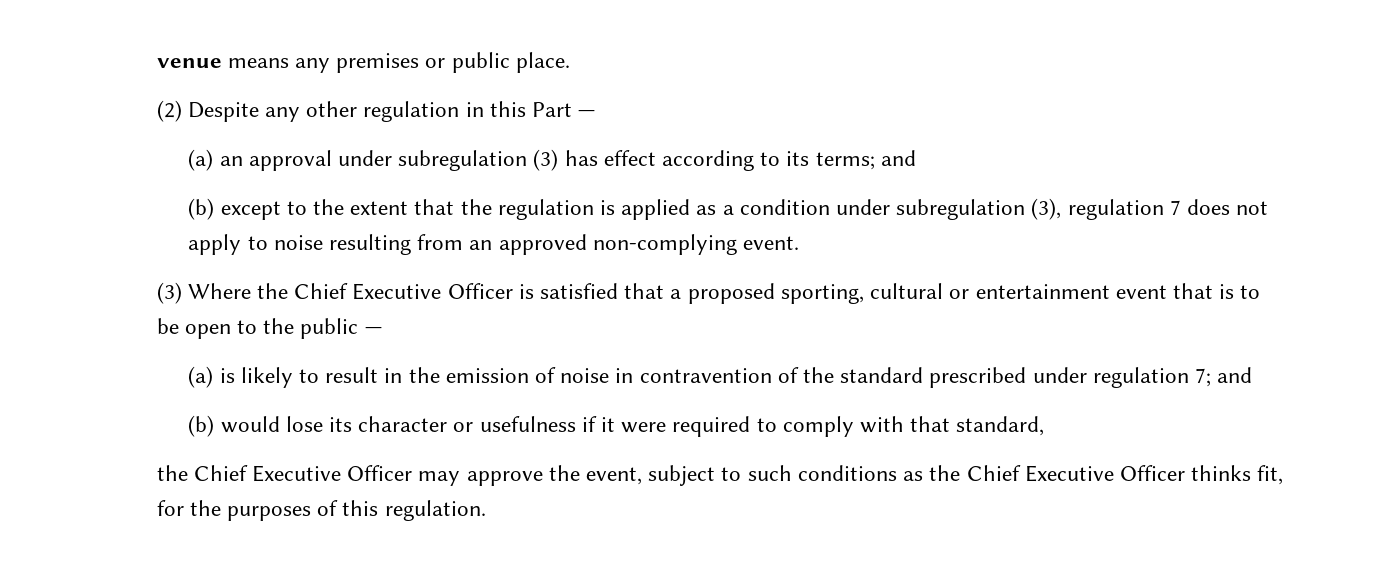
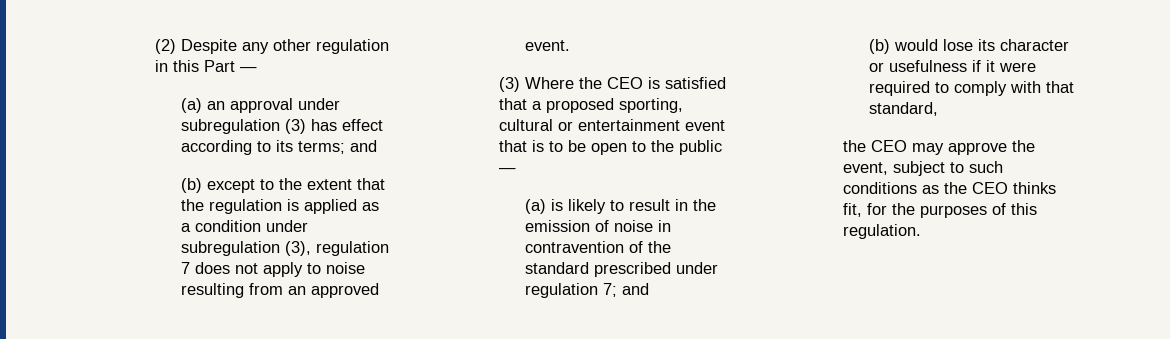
[156,52,570,73] venue means any premises or public place. // -> (155, 46) none
[592,234,737,255] non-complying -> (379, 290) none
[294,283,513,300] Chief Executive Officer -> [607,77,644,89] CEO
[193,465,413,482] Chief Executive Officer -> [871,140,908,152] CEO
[966,465,1185,482] Chief Executive Officer -> [972,182,1009,194] CEO

